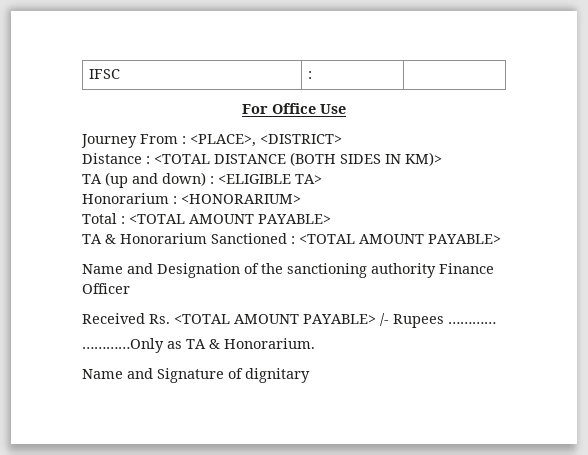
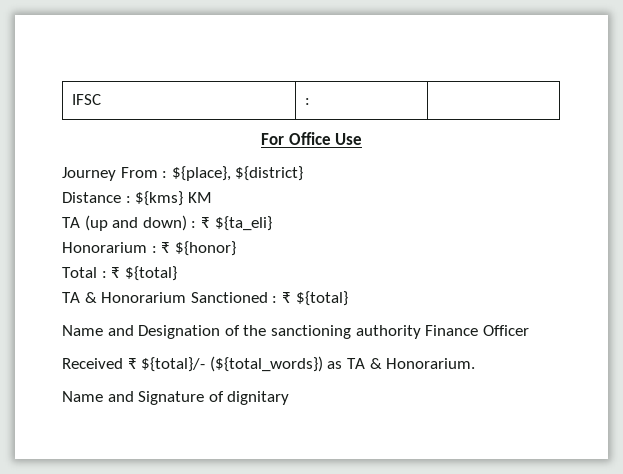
[190,134,342,147] <PLACE>, <DISTRICT> -> [171,166,304,181] ${place}, ${district}
[154,152,442,166] <TOTAL DISTANCE (BOTH SIDES IN KM)> -> [135,191,212,206] ${kms} KM
[218,174,322,184] <ELIGIBLE TA> -> [200,216,272,231] ₹ ${ta_eli}
[181,194,301,204] <HONORARIUM> -> [161,241,236,256] ₹ ${honor}
[129,214,331,224] <TOTAL AMOUNT PAYABLE> -> [111,266,177,281] ₹ ${total}
[299,234,501,244] <TOTAL AMOUNT PAYABLE> -> [281,291,348,306] ₹ ${total}
[149,313,496,328] [82,338,164,353] Rs. <TOTAL AMOUNT PAYABLE> /- Rupees ………… // …………Only -> [127,356,323,372] ₹ ${total}/- (${total_words})

